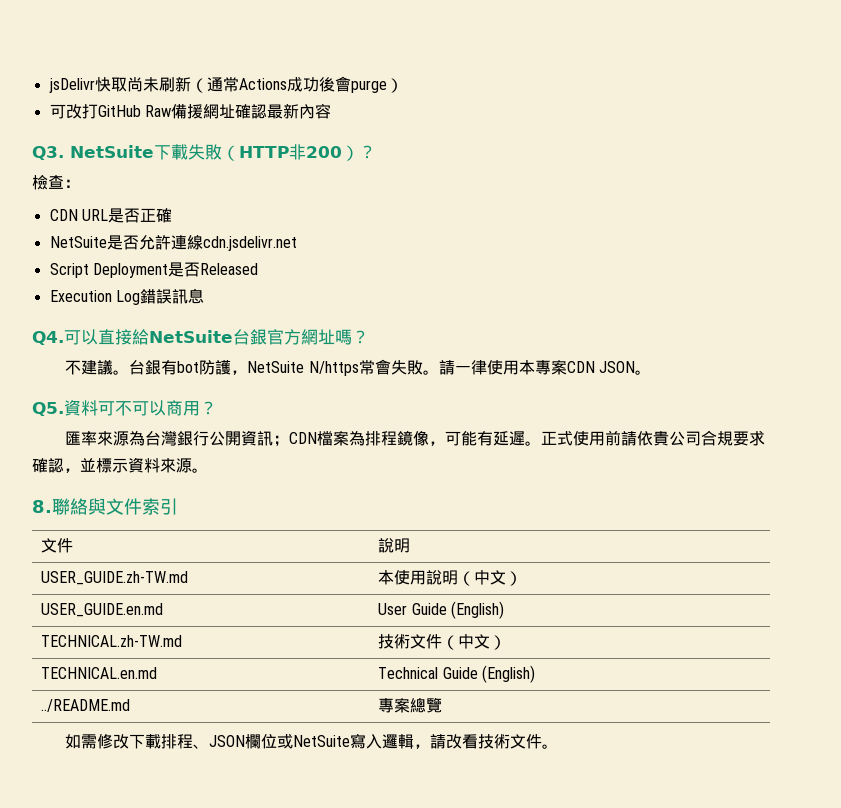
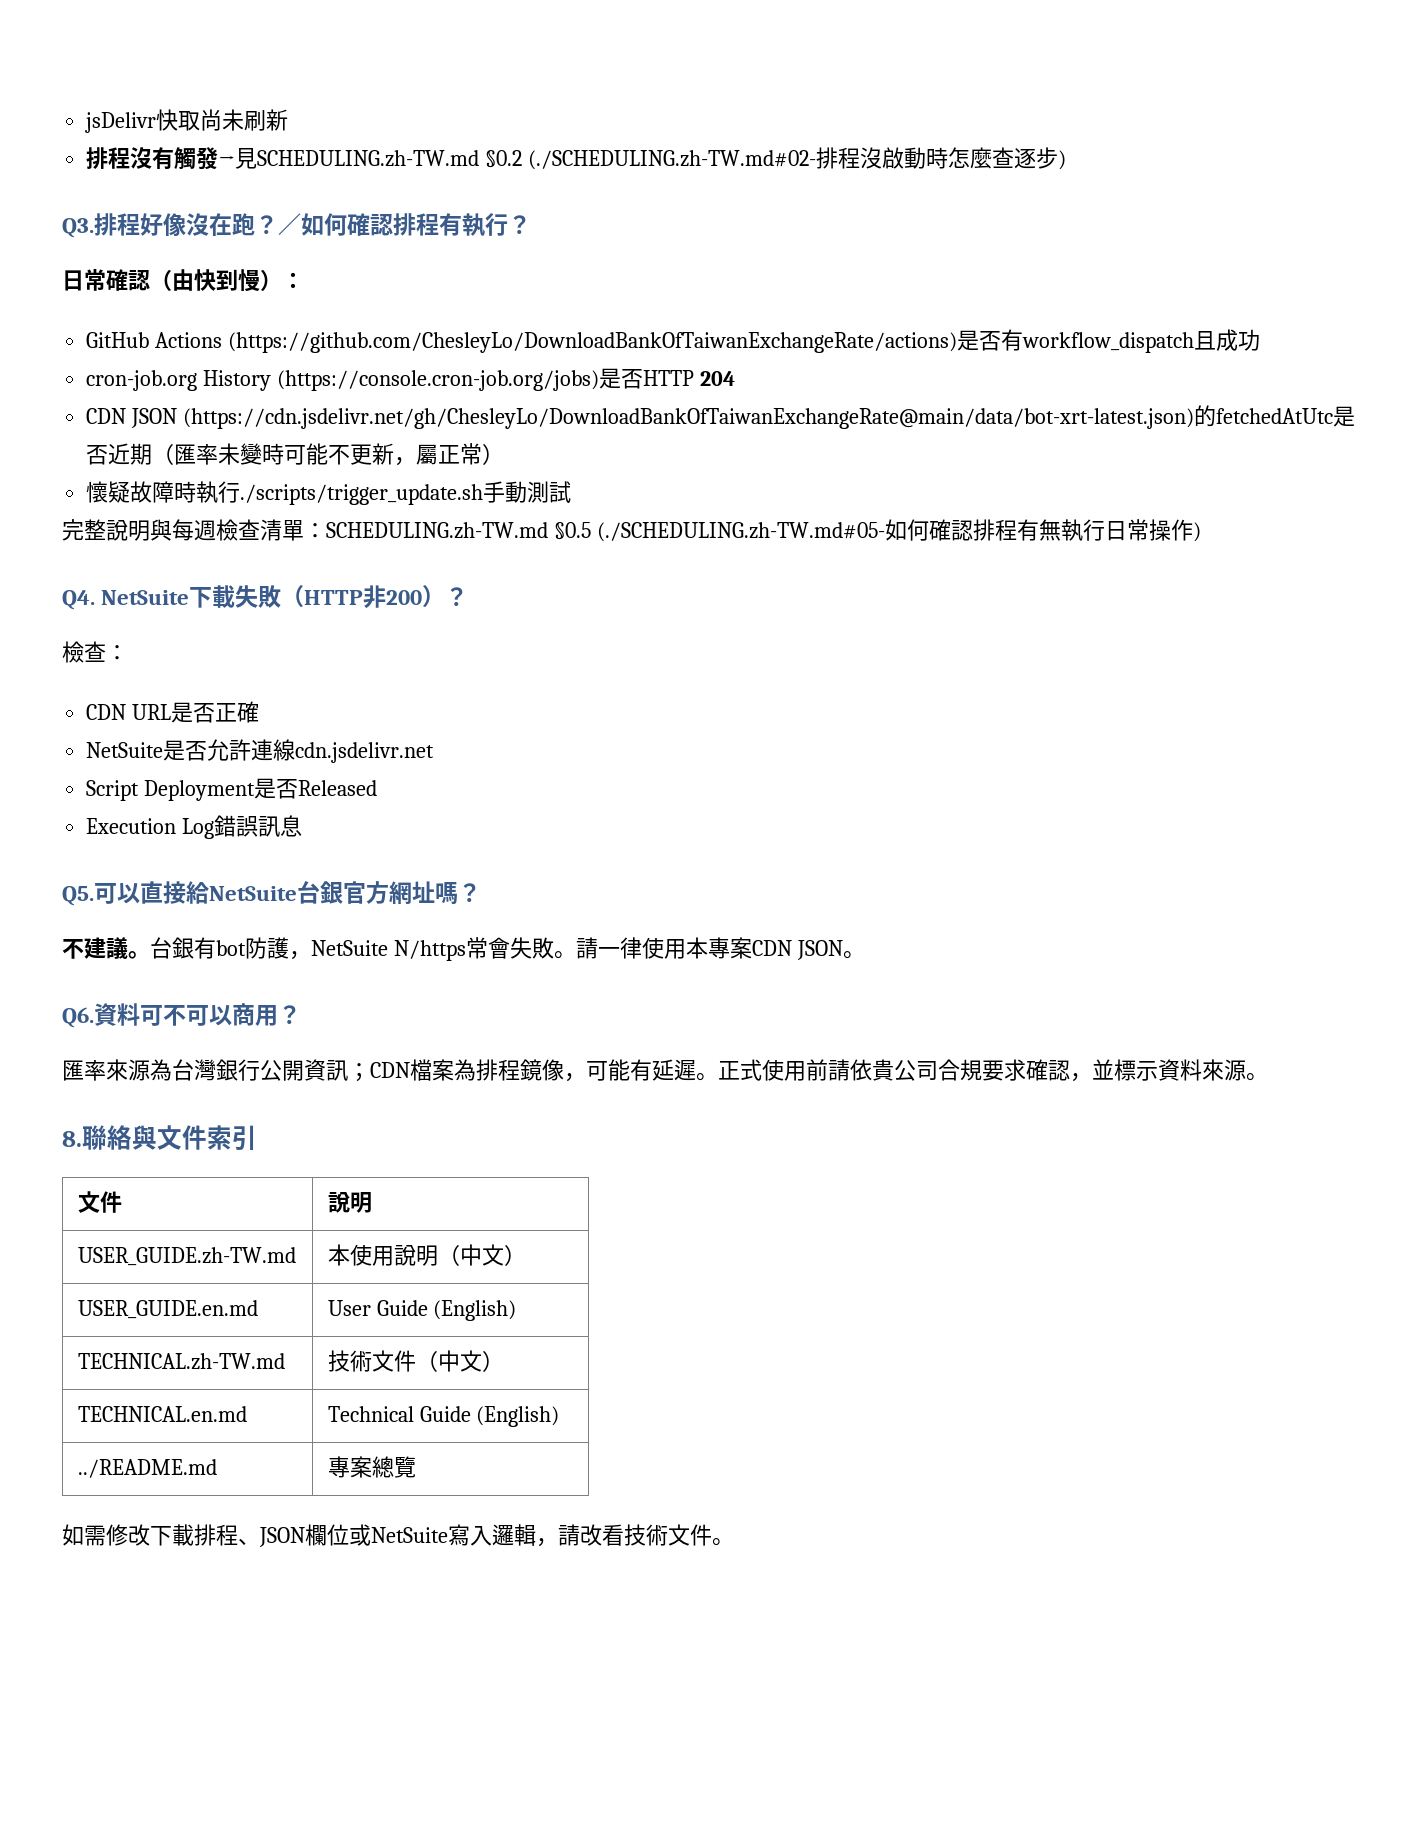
[190,76,403,93] [49,103,331,119] [32,146,64,160] （通常Actions成功後會purge） // 可改打GitHub Raw備援網址確認最新內容 // Q3. -> [86,147,1067,170] [62,213,531,238] [62,269,304,292] [86,329,1261,353] [86,368,736,391] [86,405,1356,429] [86,443,505,466] [86,481,572,505] [62,519,1201,542] [62,590,95,610] // 排程沒有觸發→見SCHEDULING.zh-TW.md §0.2 (./SCHEDULING.zh-TW.md#02-排程沒啟動時怎麼查逐步) // Q3.排程好像沒在跑？／如何確認排程有執行？ // 日常確認（由快到慢）： // GitHub Actions (https://github.com/ChesleyLo/DownloadBankOfTaiwanExchangeRate/actions)是否有workflow_dispatch且成功 // cron-job.org History (https://console.cron-job.org/jobs)是否HTTP 204 // CDN JSON (https://cdn.jsdelivr.net/gh/ChesleyLo/DownloadBankOfTaiwanExchangeRate@main/data/bot-xrt-latest.json)的fetchedAtUtc是否近期（匯率未變時可能不更新，屬正常） // 懷疑故障時執行./scripts/trigger_update.sh手動測試 // 完整說明與每週檢查清單：SCHEDULING.zh-TW.md §0.5 (./SCHEDULING.zh-TW.md#05-如何確認排程有無執行日常操作) // Q4.
[32,331,64,345] Q4. -> [62,886,94,906] Q5.
[32,402,64,416] Q5. -> [62,1007,94,1028] Q6.

